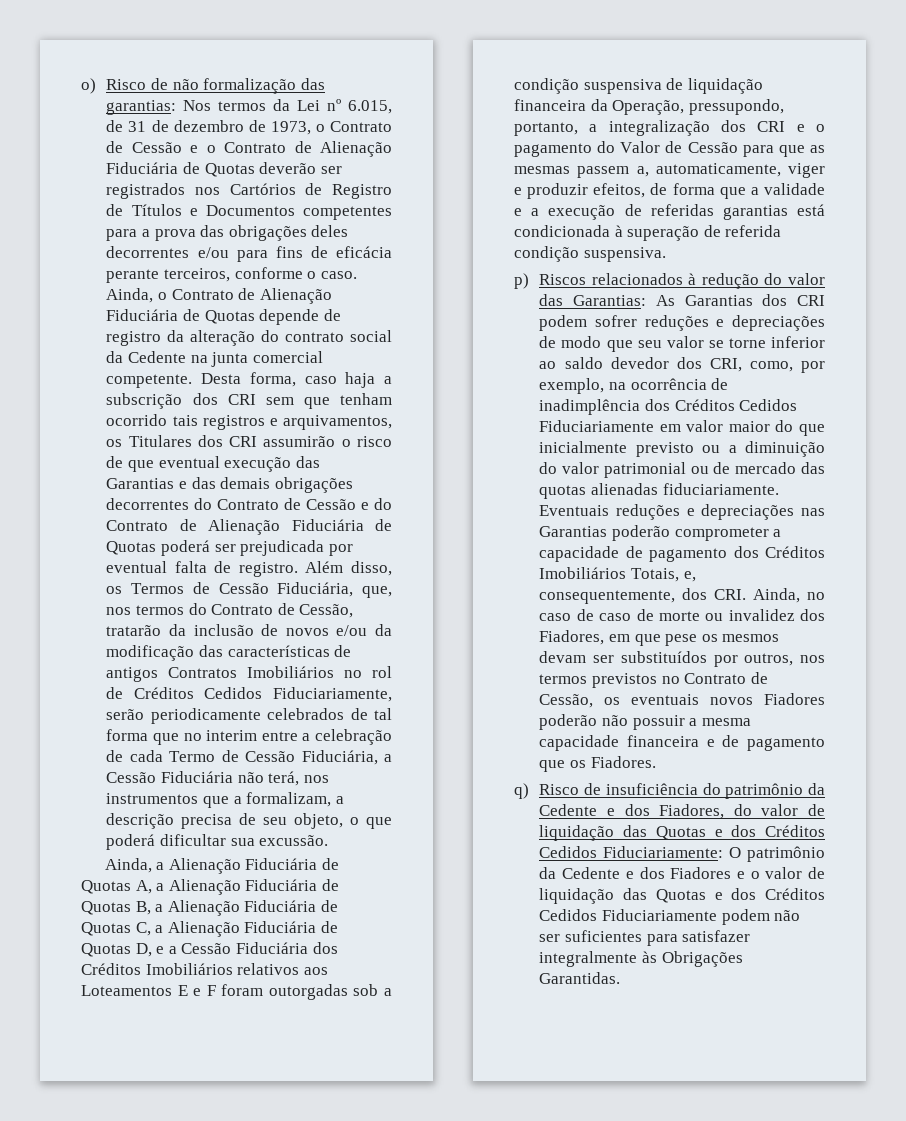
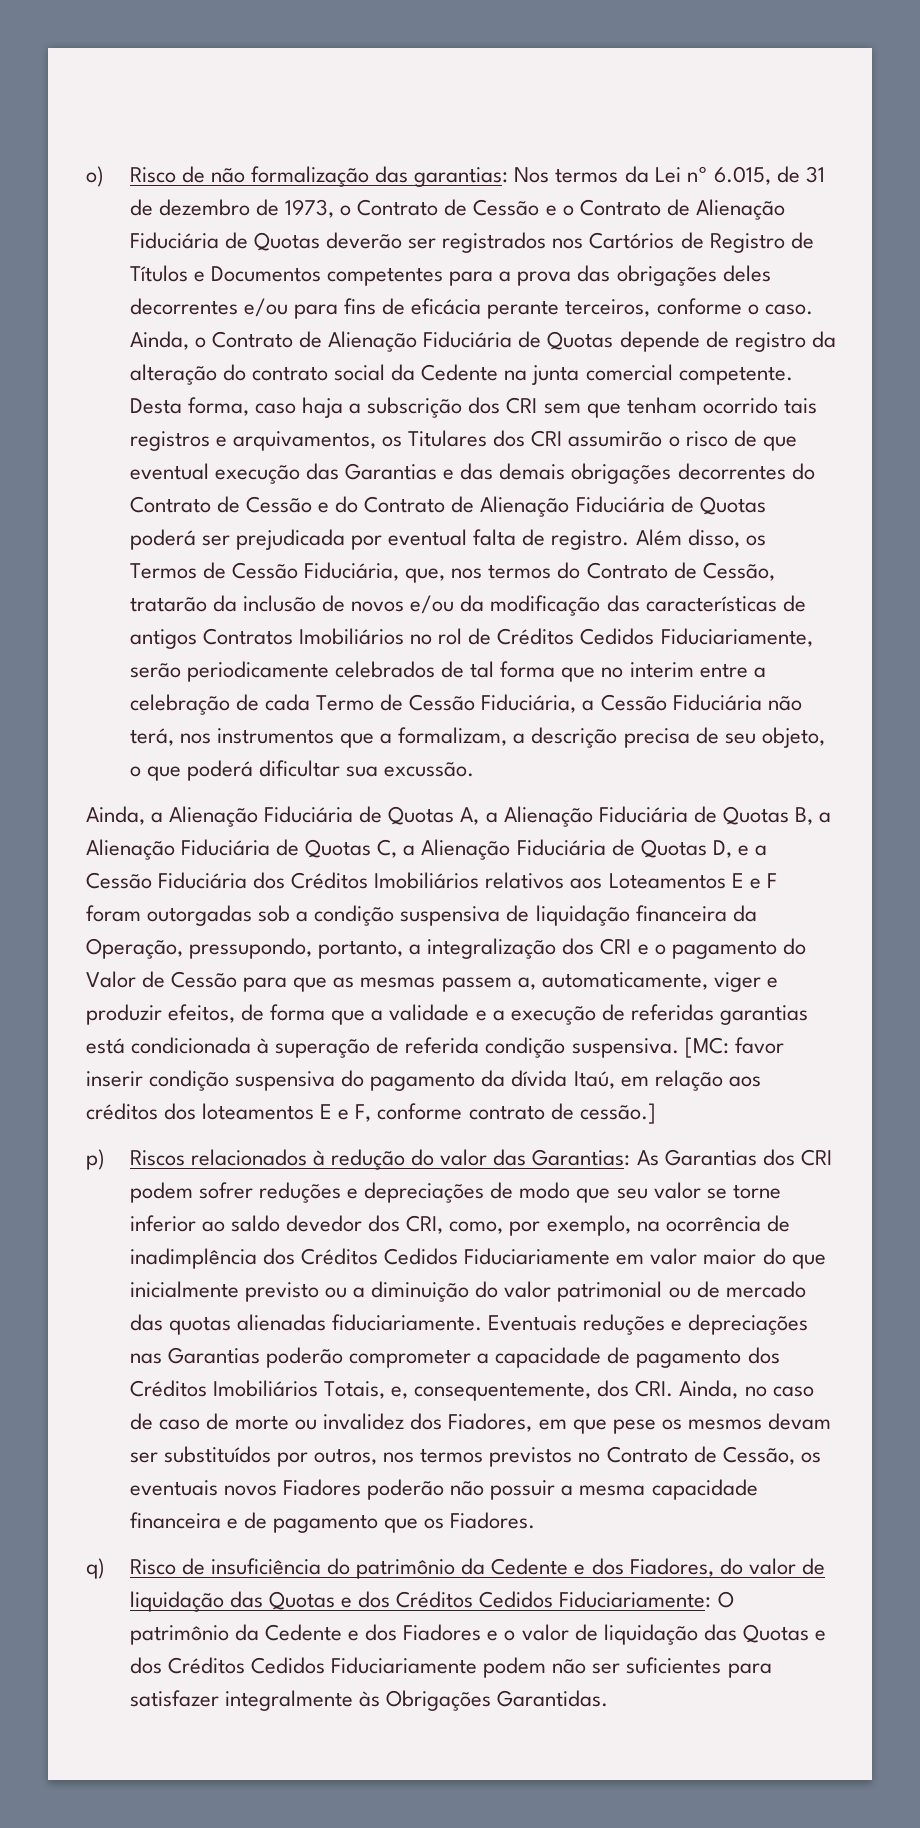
(666, 254) none -> [684,1037,784,1058] [86,1070,761,1091] [86,1103,656,1124] [MC: favor inserir condição suspensiva do pagamento da dívida Itaú, em relação aos créditos dos loteamentos E e F, conforme contrato de cessão.]

